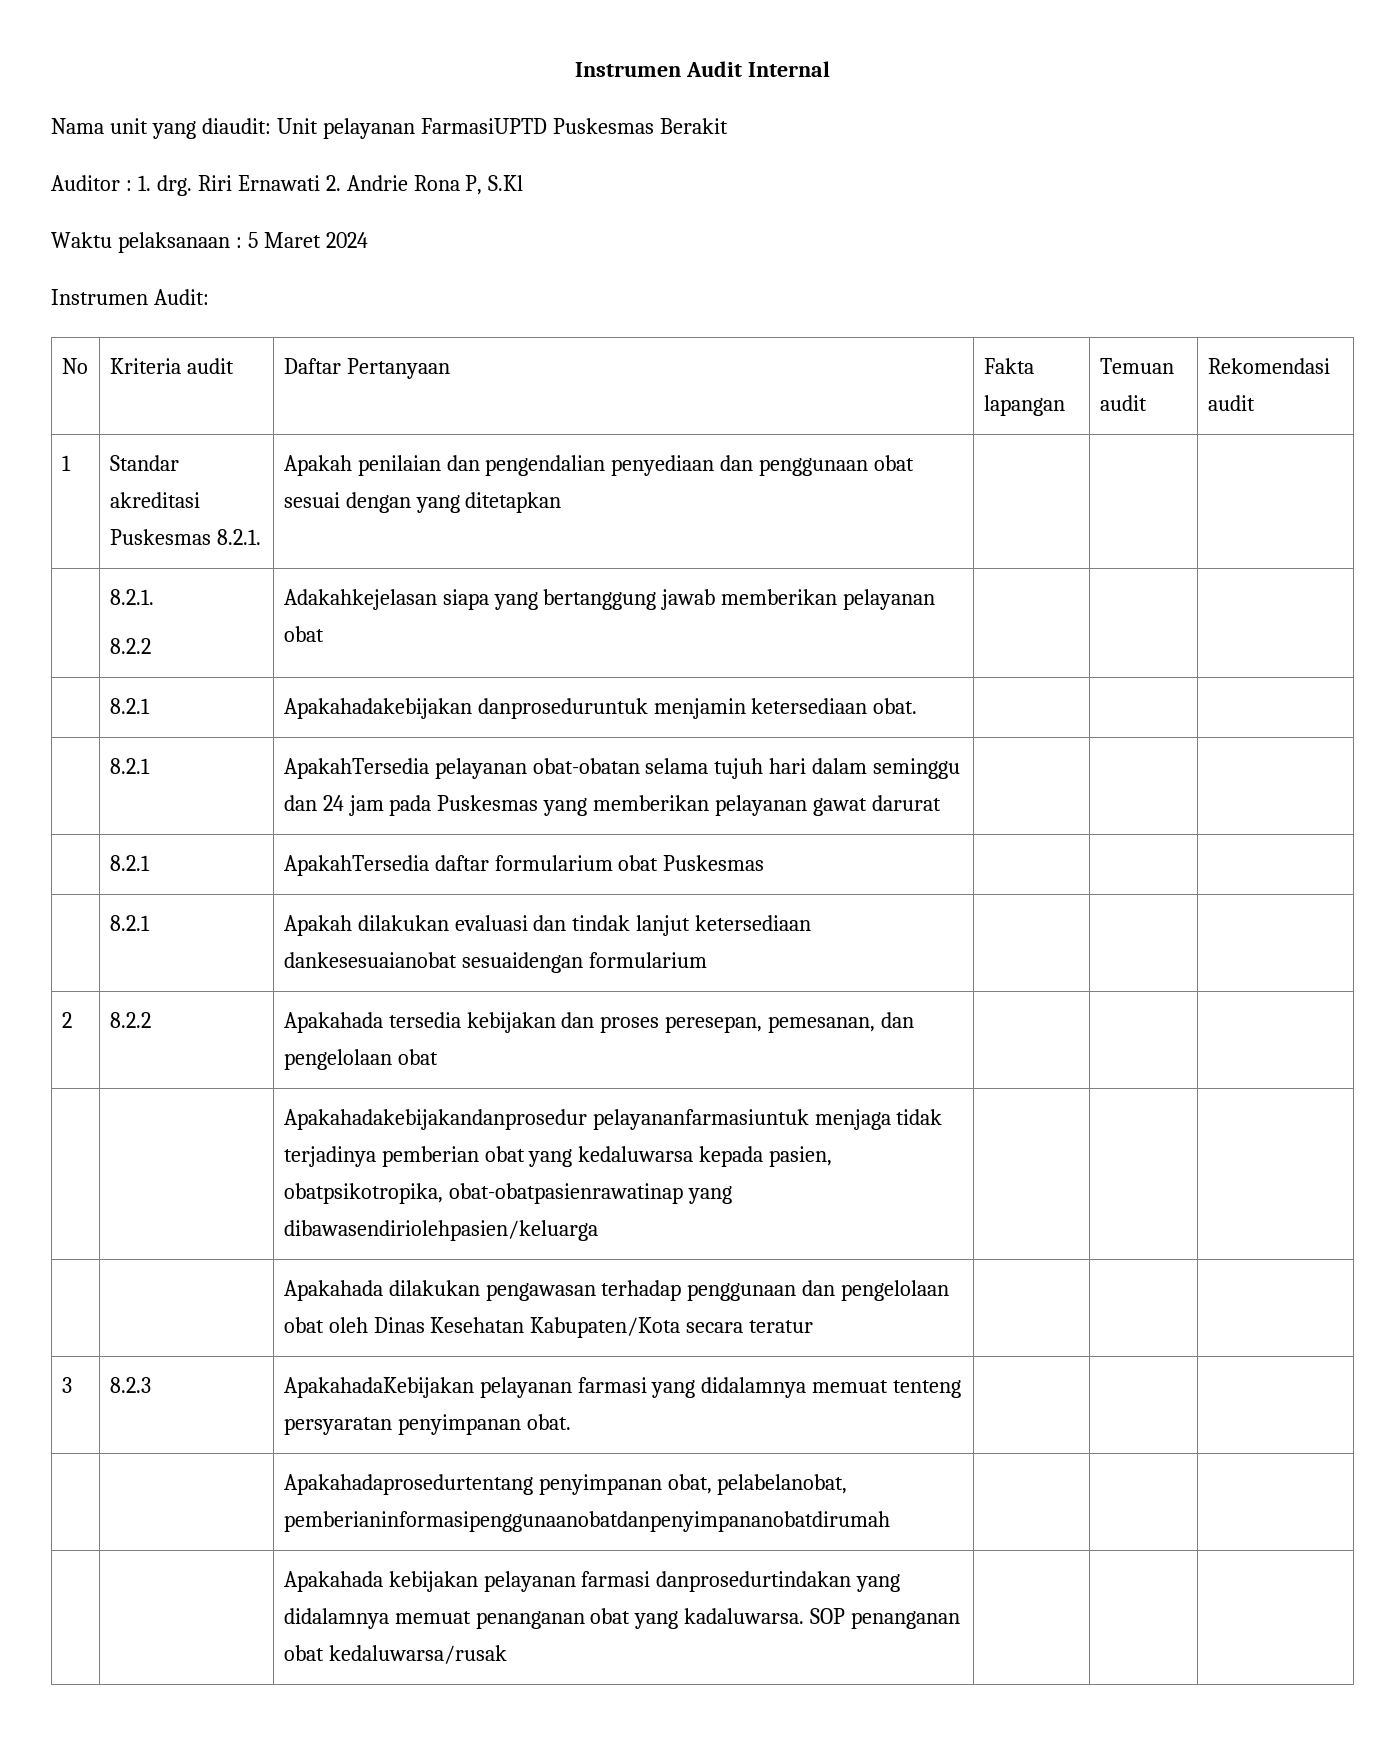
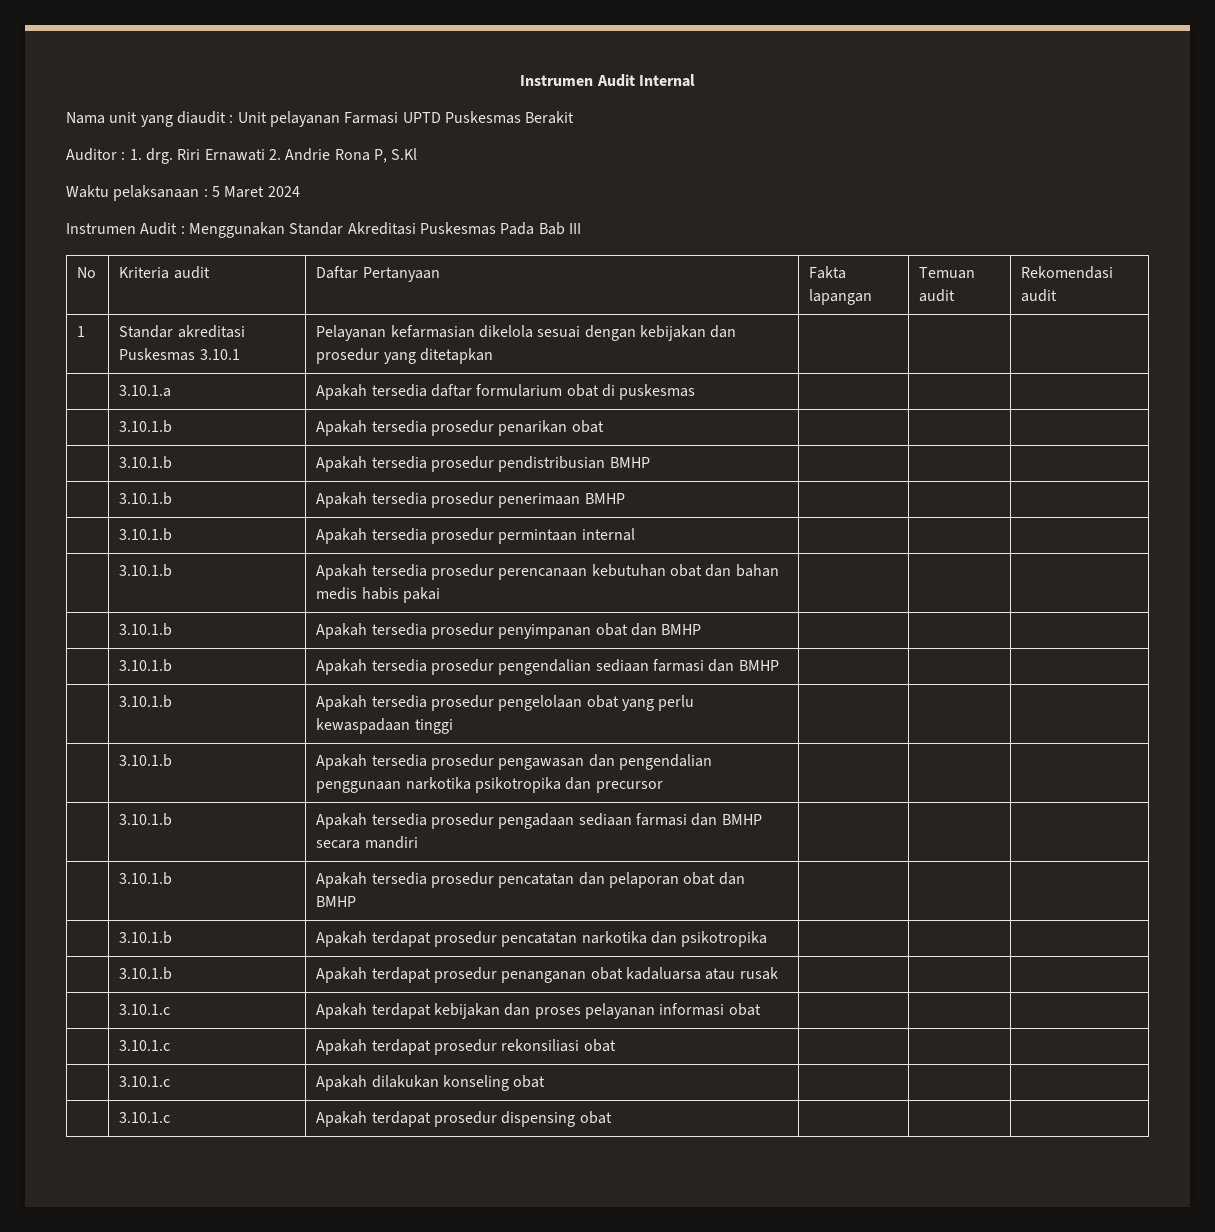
[201,118,547,139] diaudit: Unit pelayanan FarmasiUPTD -> [176,111,441,127] diaudit : Unit pelayanan Farmasi UPTD
[153,289,209,305] Audit: -> [140,222,581,238] Audit : Menggunakan Standar Akreditasi Puskesmas Pada Bab III
[216,529,261,545] [283,455,915,476] [283,492,562,513] [109,589,154,605] [109,638,151,654] [283,589,936,610] [283,626,324,642] [109,698,150,714] [283,698,918,719] [109,758,150,774] [283,758,961,779] [283,795,942,816] [109,855,150,871] [283,855,765,876] [109,915,150,931] [283,915,812,936] [283,952,707,973] [61,1012,72,1028] [109,1012,151,1028] [283,1012,915,1033] [283,1049,438,1070] [283,1109,943,1130] [283,1146,833,1167] [283,1183,732,1204] [283,1220,598,1241] [283,1280,950,1301] [283,1317,814,1338] [61,1377,72,1393] [109,1377,151,1393] [283,1377,962,1398] [283,1414,571,1435] [283,1474,848,1495] [283,1511,890,1532] [283,1571,901,1592] [283,1608,961,1629] [283,1645,507,1664] 8.2.1. | Apakah penilaian dan pengendalian penyediaan dan penggunaan obat sesuai dengan yang ditetapkan | | | // | 8.2.1. // 8.2.2 | Adakahkejelasan siapa yang bertanggung jawab memberikan pelayanan obat | | | // | 8.2.1 | Apakahadakebijakan danproseduruntuk menjamin ketersediaan obat. | | | // | 8.2.1 | ApakahTersedia pelayanan obat-obatan selama tujuh hari dalam seminggu dan 24 jam pada Puskesmas yang memberikan pelayanan gawat darurat | | | // | 8.2.1 | ApakahTersedia daftar formularium obat Puskesmas | | | // | 8.2.1 | Apakah dilakukan evaluasi dan tindak lanjut ketersediaan dankesesuaianobat sesuaidengan formularium | | | // 2 | 8.2.2 | Apakahada tersedia kebijakan dan proses peresepan, pemesanan, dan pengelolaan obat | | | // | | Apakahadakebijakandanprosedur pelayananfarmasiuntuk menjaga tidak terjadinya pemberian obat yang kedaluwarsa kepada pasien, obatpsikotropika, obat-obatpasienrawatinap yang dibawasendiriolehpasien/keluarga | | | // | | Apakahada dilakukan pengawasan terhadap penggunaan dan pengelolaan obat oleh Dinas Kesehatan Kabupaten/Kota secara teratur | | | // 3 | 8.2.3 | ApakahadaKebijakan pelayanan farmasi yang didalamnya memuat tenteng persyaratan penyimpanan obat. | | | // | | Apakahadaprosedurtentang penyimpanan obat, pelabelanobat, pemberianinformasipenggunaanobatdanpenyimpananobatdirumah | | | // | | Apakahada kebijakan pelayanan farmasi danprosedurtindakan yang didalamnya memuat penanganan obat yang kadaluwarsa. SOP penanganan obat kedaluwarsa/rusak -> [199,349,240,360] [316,325,737,341] [316,348,494,364] [119,385,172,397] [316,384,696,400] [119,420,173,433] [316,420,604,436] [119,456,173,469] [316,456,650,472] [119,492,173,505] [316,492,625,508] [119,528,173,541] [316,528,635,544] [119,564,173,577] [316,564,779,580] [316,587,441,603] [119,623,173,636] [316,623,702,639] [119,659,173,672] [316,659,779,675] [119,695,173,708] [316,695,695,711] [316,718,453,734] [119,754,173,767] [316,754,713,770] [316,777,663,793] [119,813,173,826] [316,813,762,829] [316,836,418,849] [119,872,173,885] [316,872,745,888] [316,896,357,907] [119,931,173,944] [316,931,768,947] [119,967,173,980] [316,967,778,983] [119,1004,171,1015] [316,1003,761,1019] [119,1040,171,1051] [316,1039,616,1055] [119,1076,171,1087] [316,1075,546,1091] [119,1112,171,1123] [316,1111,612,1127] 3.10.1 | Pelayanan kefarmasian dikelola sesuai dengan kebijakan dan prosedur yang ditetapkan | | | // | 3.10.1.a | Apakah tersedia daftar formularium obat di puskesmas | | | // | 3.10.1.b | Apakah tersedia prosedur penarikan obat | | | // | 3.10.1.b | Apakah tersedia prosedur pendistribusian BMHP | | | // | 3.10.1.b | Apakah tersedia prosedur penerimaan BMHP | | | // | 3.10.1.b | Apakah tersedia prosedur permintaan internal | | | // | 3.10.1.b | Apakah tersedia prosedur perencanaan kebutuhan obat dan bahan medis habis pakai | | | // | 3.10.1.b | Apakah tersedia prosedur penyimpanan obat dan BMHP | | | // | 3.10.1.b | Apakah tersedia prosedur pengendalian sediaan farmasi dan BMHP | | | // | 3.10.1.b | Apakah tersedia prosedur pengelolaan obat yang perlu kewaspadaan tinggi | | | // | 3.10.1.b | Apakah tersedia prosedur pengawasan dan pengendalian penggunaan narkotika psikotropika dan precursor | | | // | 3.10.1.b | Apakah tersedia prosedur pengadaan sediaan farmasi dan BMHP secara mandiri | | | // | 3.10.1.b | Apakah tersedia prosedur pencatatan dan pelaporan obat dan BMHP | | | // | 3.10.1.b | Apakah terdapat prosedur pencatatan narkotika dan psikotropika | | | // | 3.10.1.b | Apakah terdapat prosedur penanganan obat kadaluarsa atau rusak | | | // | 3.10.1.c | Apakah terdapat kebijakan dan proses pelayanan informasi obat | | | // | 3.10.1.c | Apakah terdapat prosedur rekonsiliasi obat | | | // | 3.10.1.c | Apakah dilakukan konseling obat | | | // | 3.10.1.c | Apakah terdapat prosedur dispensing obat

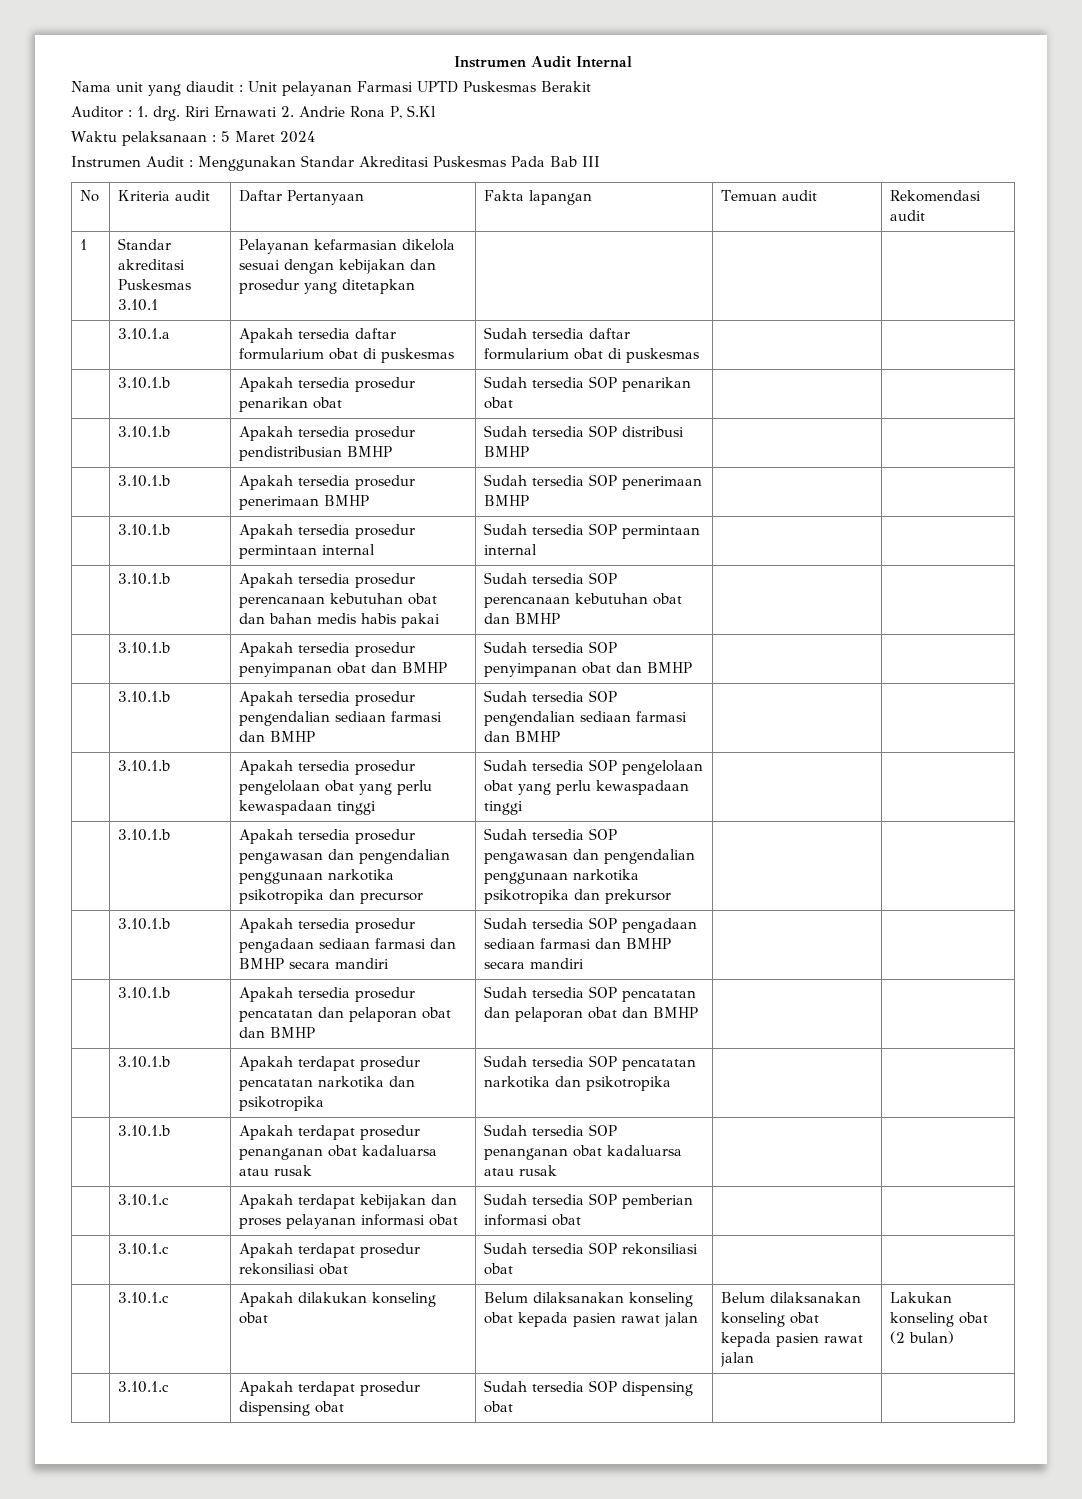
(696, 392) none -> [484,327,631,339] [484,348,700,363] Sudah tersedia daftar formularium obat di puskesmas
(604, 426) none -> [484,376,692,392] [484,397,514,409] Sudah tersedia SOP penarikan obat
(650, 462) none -> [484,425,685,437] [484,446,530,457] Sudah tersedia SOP distribusi BMHP
(625, 498) none -> [484,474,703,490] [484,495,530,506] Sudah tersedia SOP penerimaan BMHP
(635, 534) none -> [484,523,701,539] [484,544,538,555] Sudah tersedia SOP permintaan internal
(441, 595) none -> [484,572,618,584] [484,593,683,608] [484,613,561,624] Sudah tersedia SOP perencanaan kebutuhan obat dan BMHP
(702, 629) none -> [484,641,618,653] [484,662,693,677] Sudah tersedia SOP penyimpanan obat dan BMHP
(779, 665) none -> [484,690,618,702] [484,711,688,726] [484,731,561,742] Sudah tersedia SOP pengendalian sediaan farmasi dan BMHP
(453, 726) none -> [484,759,704,775] [484,780,690,795] [484,801,524,815] Sudah tersedia SOP pengelolaan obat yang perlu kewaspadaan tinggi
(663, 787) none -> [484,828,618,840] [484,849,696,864] [484,869,640,884] [484,889,672,904] Sudah tersedia SOP pengawasan dan pengendalian penggunaan narkotika psikotropika dan prekursor
(418, 842) none -> [484,917,698,933] [484,938,672,949] [484,958,585,969] Sudah tersedia SOP pengadaan sediaan farmasi dan BMHP secara mandiri
(357, 901) none -> [484,986,697,1002] [484,1007,699,1022] Sudah tersedia SOP pencatatan dan pelaporan obat dan BMHP
(768, 939) none -> [484,1055,697,1071] [484,1076,672,1091] Sudah tersedia SOP pencatatan narkotika dan psikotropika
(778, 973) none -> [484,1124,618,1136] [484,1145,683,1160] [484,1165,558,1176] Sudah tersedia SOP penanganan obat kadaluarsa atau rusak
(761, 1009) none -> [484,1193,694,1209] [484,1214,582,1226] Sudah tersedia SOP pemberian informasi obat
(616, 1045) none -> [484,1242,699,1255] [484,1263,514,1275] Sudah tersedia SOP rekonsiliasi obat
(546, 1081) | | -> [484,1292,694,1307] [484,1312,699,1327] [721,1292,862,1303] [721,1312,820,1327] [721,1332,864,1347] [720,1352,755,1367] [890,1292,953,1303] [890,1312,989,1327] [890,1331,955,1344] Belum dilaksanakan konseling obat kepada pasien rawat jalan | Belum dilaksanakan konseling obat kepada pasien rawat jalan | Lakukan konseling obat (2 bulan)
(612, 1117) none -> [484,1380,694,1396] [484,1401,514,1413] Sudah tersedia SOP dispensing obat

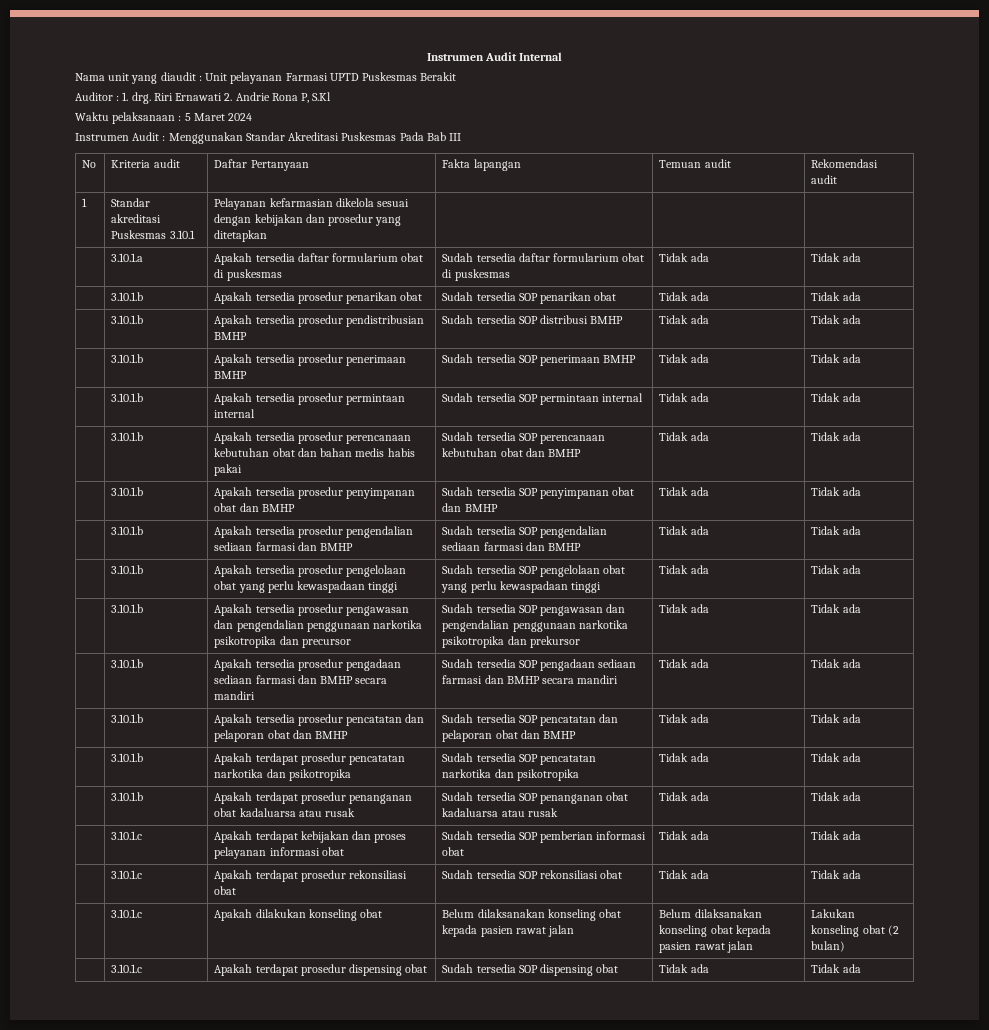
(700, 355) | -> [659,253,709,262] [811,253,861,262] Tidak ada | Tidak ada
(514, 403) | -> [659,292,709,301] [811,292,861,301] Tidak ada | Tidak ada
(530, 451) | -> [659,315,709,324] [811,315,861,324] Tidak ada | Tidak ada
(530, 500) | -> [659,354,709,363] [811,354,861,363] Tidak ada | Tidak ada
(538, 549) | -> [659,393,709,402] [811,393,861,402] Tidak ada | Tidak ada
(561, 618) | -> [659,432,709,441] [811,432,861,441] Tidak ada | Tidak ada
(693, 667) | -> [659,487,709,496] [811,487,861,496] Tidak ada | Tidak ada
(561, 736) | -> [659,526,709,535] [811,526,861,535] Tidak ada | Tidak ada
(524, 808) | -> [659,565,709,574] [811,565,861,574] Tidak ada | Tidak ada
(672, 896) | -> [659,604,709,613] [811,604,861,613] Tidak ada | Tidak ada
(585, 963) | -> [659,659,709,668] [811,659,861,668] Tidak ada | Tidak ada
(699, 1012) | -> [659,714,709,723] [811,714,861,723] Tidak ada | Tidak ada
(672, 1083) | -> [659,753,709,762] [811,753,861,762] Tidak ada | Tidak ada
(558, 1170) | -> [659,792,709,801] [811,792,861,801] Tidak ada | Tidak ada
(582, 1220) | -> [659,831,709,840] [811,831,861,840] Tidak ada | Tidak ada
(514, 1269) | -> [659,870,709,879] [811,870,861,879] Tidak ada | Tidak ada
(514, 1407) | -> [659,964,709,973] [811,964,861,973] Tidak ada | Tidak ada

